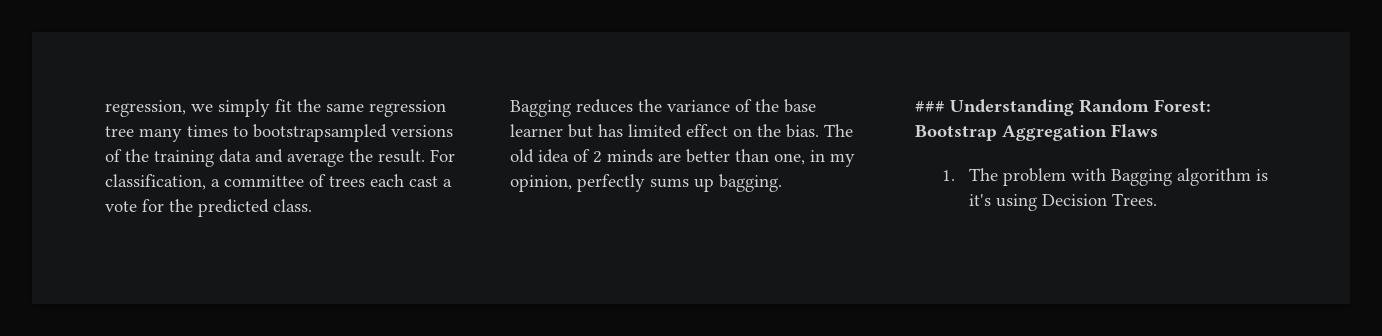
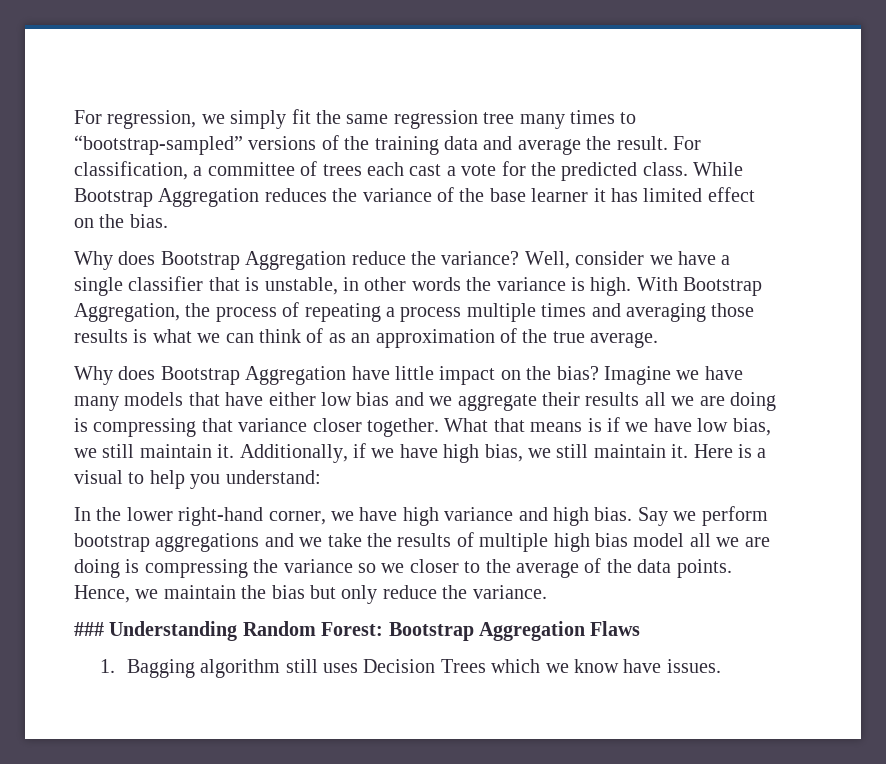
(105, 108) none -> [74,110,102,124] For
[253,124,387,142] bootstrapsampled -> [74,135,243,155] “bootstrap-sampled”
[510,100,571,117] // Bagging -> [693,162,744,176] [74,188,260,207] While Bootstrap Aggregation
[568,124,593,138] but -> [593,188,606,202] it
[824,124,853,137] [510,149,855,167] [510,174,782,192] The old idea of 2 minds are better than one, in my opinion, perfectly sums up bagging. -> [74,251,731,270] [74,276,763,296] [74,302,755,322] [74,328,659,348] [74,366,743,385] [74,392,776,411] [74,417,771,437] [74,443,767,463] [74,470,321,489] [74,506,768,526] [74,532,770,552] [74,558,732,578] [74,585,547,604] // Why does Bootstrap Aggregation reduce the variance? Well, consider we have a single classifier that is unstable, in other words the variance is high. With Bootstrap Aggregation, the process of repeating a process multiple times and averaging those results is what we can think of as an approximation of the true average. // Why does Bootstrap Aggregation have little impact on the bias? Imagine we have many models that have either low bias and we aggregate their results all we are doing is compressing that variance closer together. What that means is if we have low bias, we still maintain it. Additionally, if we have high bias, we still maintain it. Here is a visual to help you understand: // In the lower right-hand corner, we have high variance and high bias. Say we perform bootstrap aggregations and we take the results of multiple high bias model all we are doing is compressing the variance so we closer to the average of the data points. Hence, we maintain the bias but only reduce the variance.
[969,168,1269,186] [969,193,1158,211] The problem with Bagging algorithm is it's using Decision Trees. -> [126,659,721,678] Bagging algorithm still uses Decision Trees which we know have issues.

